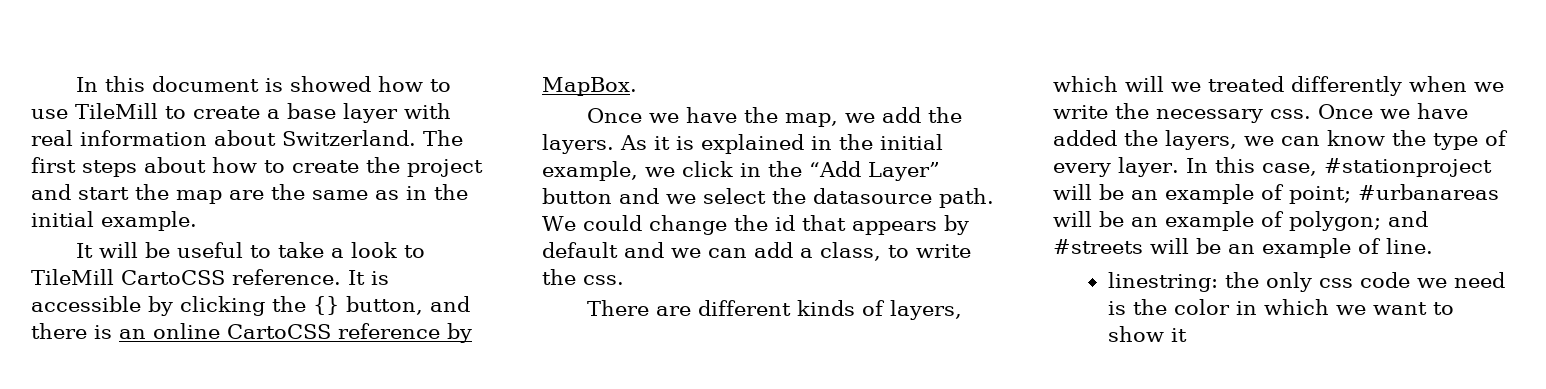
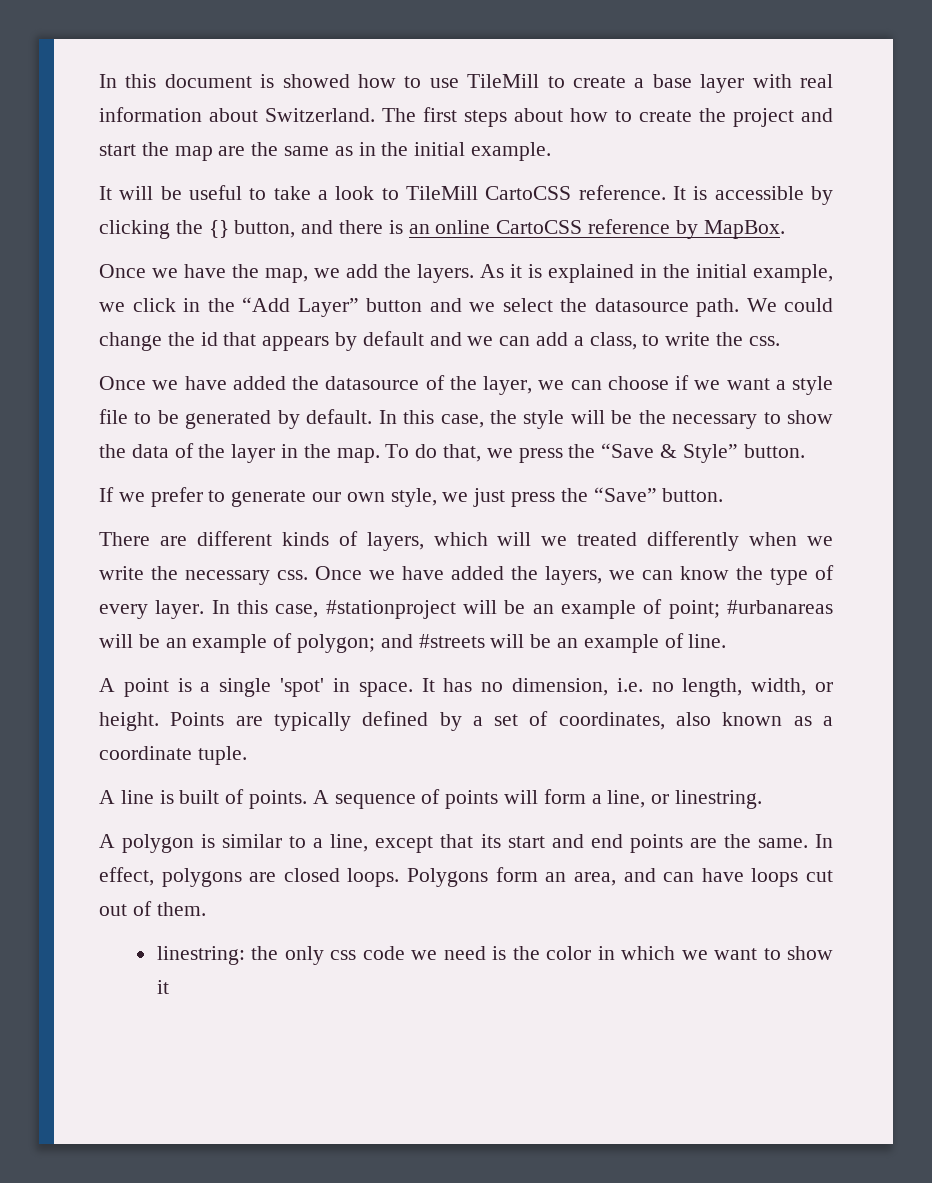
(624, 280) none -> [99,375,833,395] [99,409,833,429] [99,443,805,463] [99,487,724,507] // Once we have added the datasource of the layer, we can choose if we want a style file to be generated by default. In this case, the style will be the necessary to show the data of the layer in the map. To do that, we press the “Save & Style” button. // If we prefer to generate our own style, we just press the “Save” button.
(1433, 246) none -> [99,678,833,697] [99,711,833,731] [99,746,247,765] [99,789,763,809] [99,834,833,853] [99,867,834,887] [99,901,206,916] // A point is a single 'spot' in space. It has no dimension, i.e. no length, width, or height. Points are typically defined by a set of coordinates, also known as a coordinate tuple. // A line is built of points. A sequence of points will form a line, or linestring. // A polygon is similar to a line, except that its start and end points are the same. In effect, polygons are closed loops. Polygons form an area, and can have loops cut out of them.

